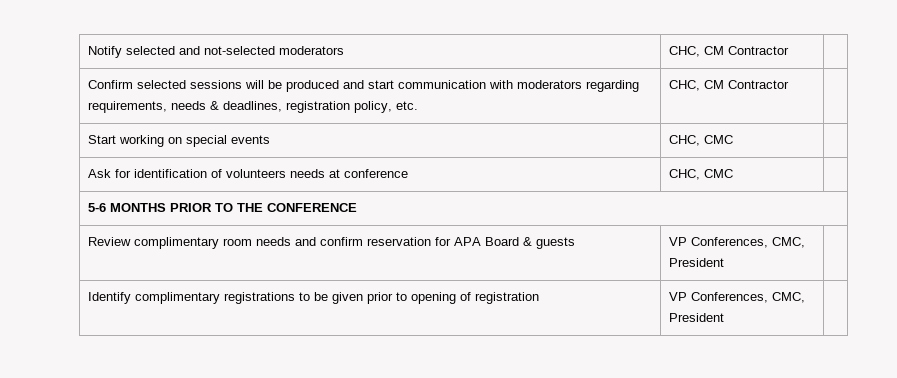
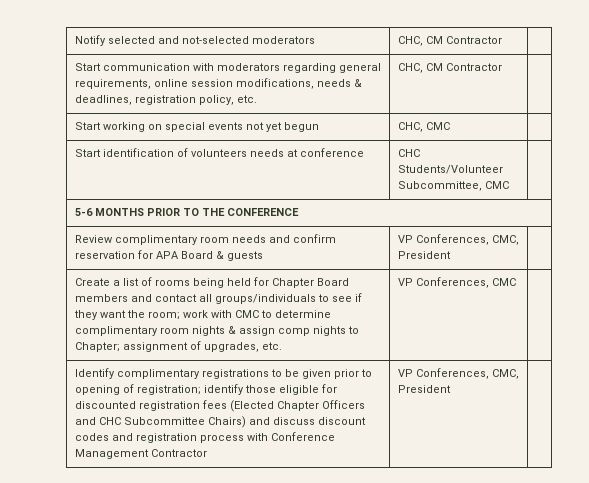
[87,80,639,92] [87,101,167,113] Confirm selected sessions will be produced and start communication with moderators regarding requirements, -> [74,63,381,73] [74,78,314,89] Start communication with moderators regarding general requirements, online session modifications,
[668,135,733,146] [87,169,131,178] | CHC, CMC | // Ask for -> [245,122,319,132] [397,122,450,132] [74,149,101,157] not yet begun | CHC, CMC | // Start
[668,169,700,180] CHC, -> [397,149,420,157] [397,165,503,174] [397,181,482,191] CHC Students/Volunteer Subcommittee,
(724, 262) none -> [74,277,349,288] [74,293,362,304] [73,310,331,320] [74,326,359,336] [74,341,282,352] [397,277,516,288] // Create a list of rooms being held for Chapter Board members and contact all groups/individuals to see if they want the room; work with CMC to determine complimentary room nights & assign comp nights to Chapter; assignment of upgrades, etc. | VP Conferences, CMC |
[474,292,539,304] registration -> [136,384,337,395] [74,400,365,412] [74,416,366,428] [74,432,335,443] [74,449,207,459] registration; identify those eligible for discounted registration fees (Elected Chapter Officers and CHC Subcommittee Chairs) and discuss discount codes and registration process with Conference Management Contractor

